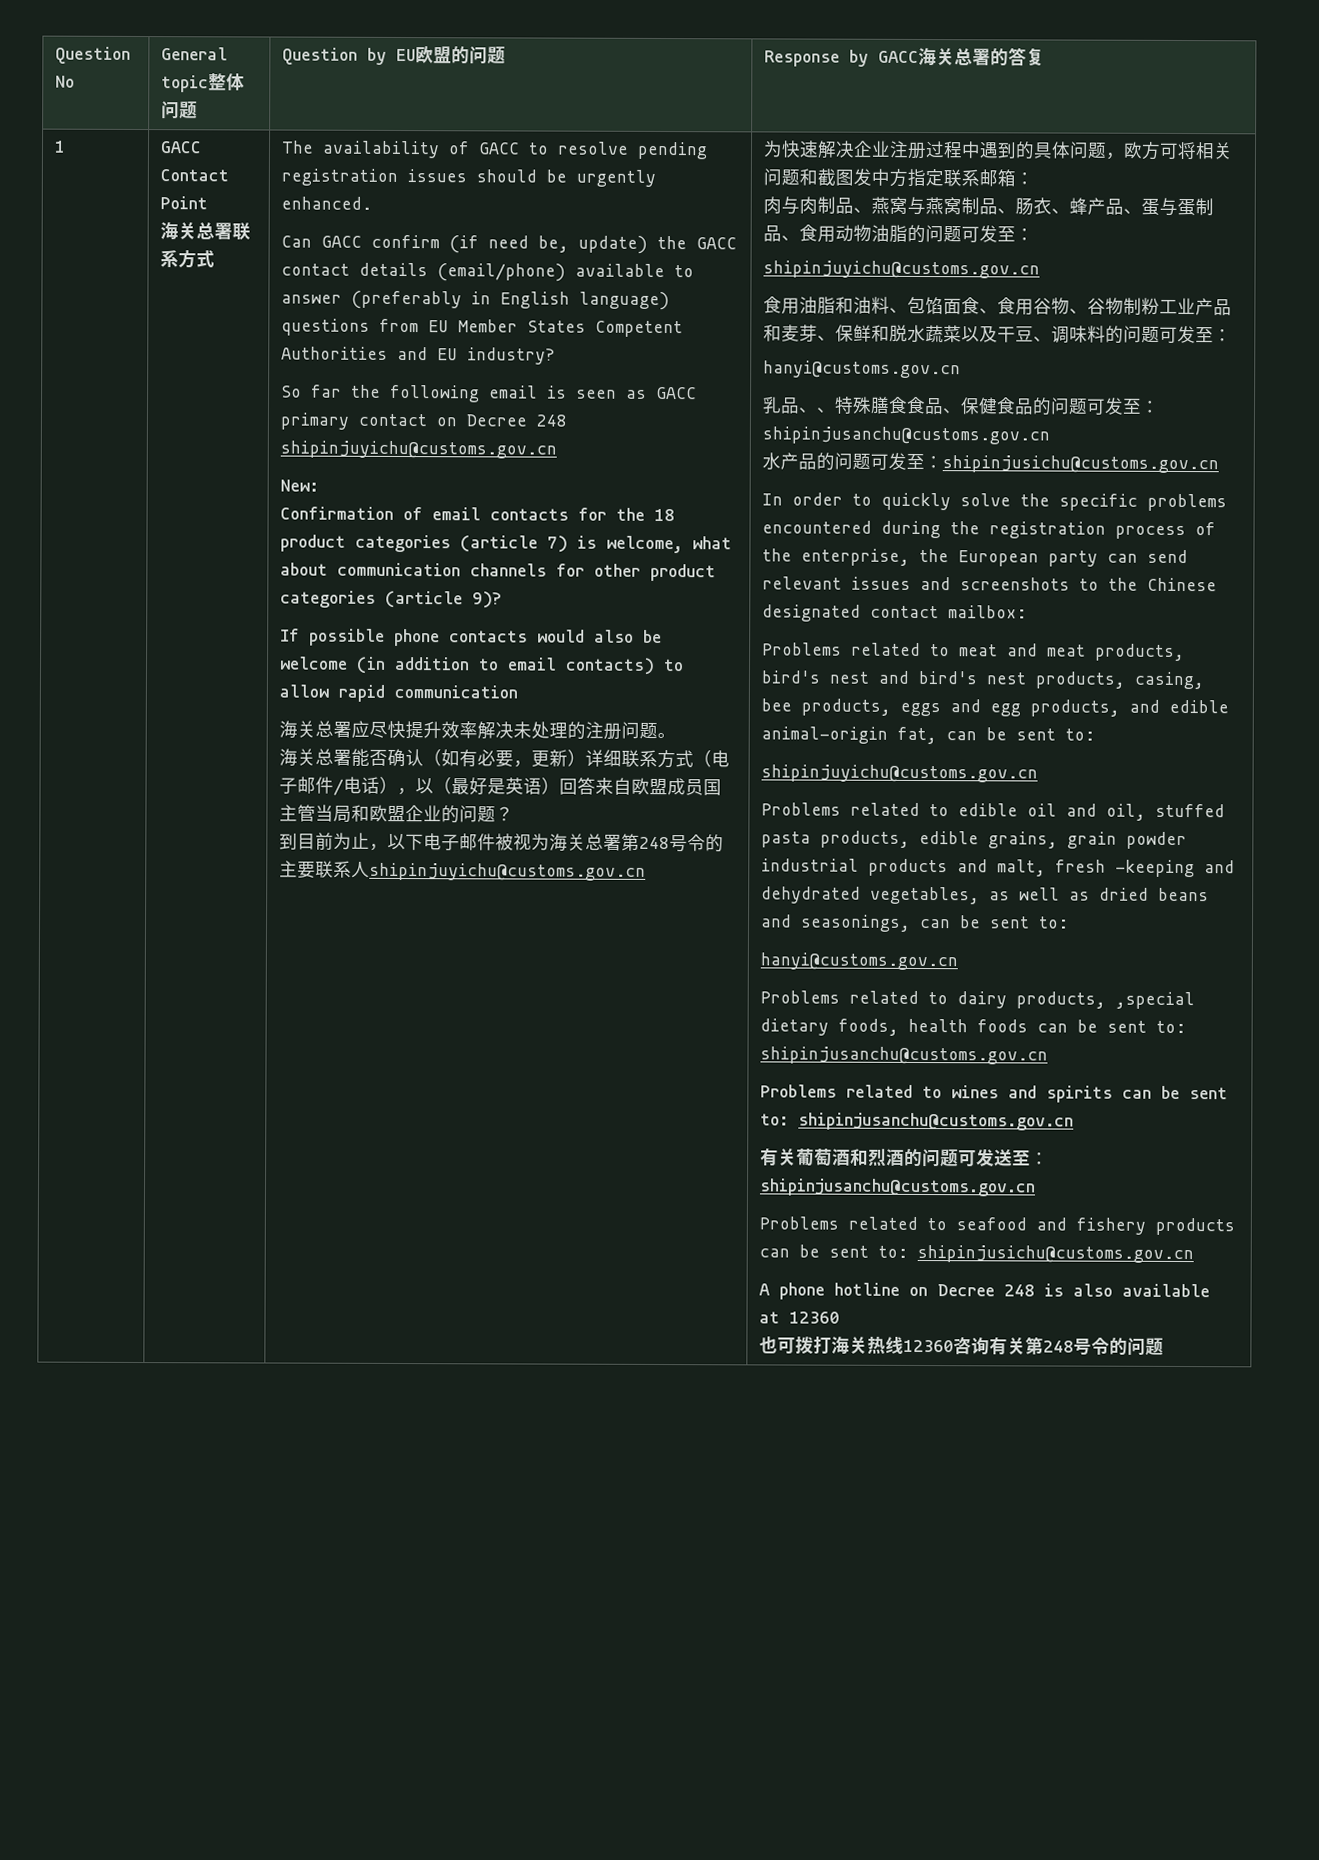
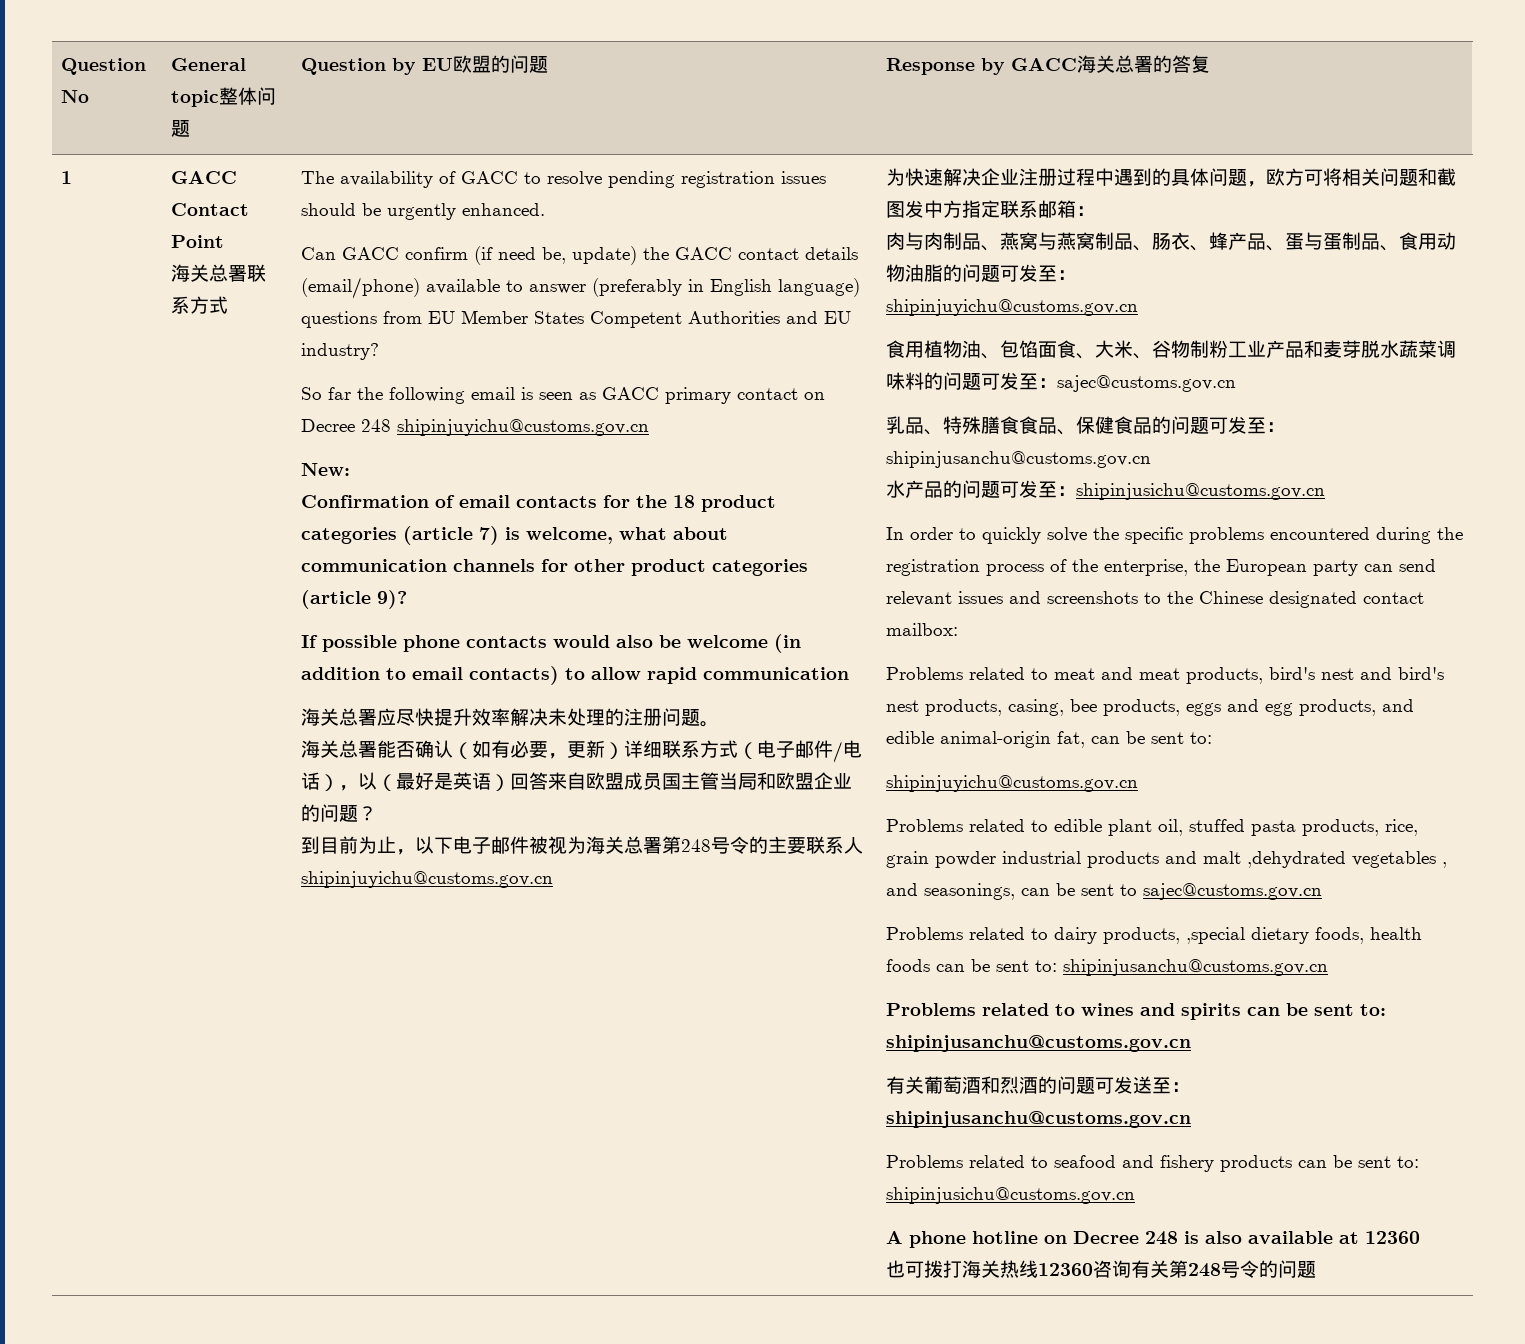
[799,296,891,315] 油脂和油料 -> [923,340,981,358] 植物油
[997,297,1071,316] 食用谷物 -> [1094,340,1133,358] 大米
[817,324,1053,344] 、保鲜和脱水蔬菜以及干豆、 -> [1360,340,1437,358] 脱水蔬菜
[763,360,962,379] // hanyi@customs.gov.cn -> [1056,375,1236,392] sajec@customs.gov.cn
[816,407,837,413] 、 -> (943, 432) none
[1027,803,1098,817] oil and -> [1107,819,1152,836] plant
[919,830,1059,849] edible grains, -> [1384,819,1418,836] rice,
[997,859,1236,878] [761,886,1210,905] malt, fresh -keeping and dehydrated vegetables, as well as dried beans -> [1202,851,1447,868] malt ,dehydrated vegetables ,
[1039,916,1070,929] [760,952,959,971] to: // hanyi@customs.gov.cn -> [1119,883,1322,900] to sajec@customs.gov.cn

